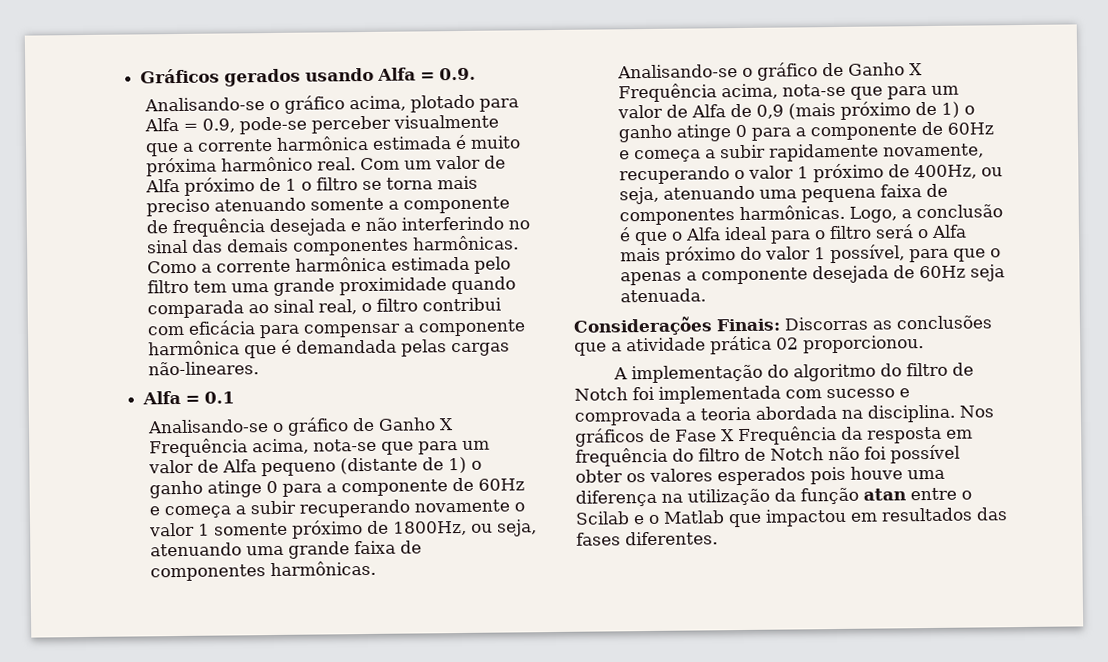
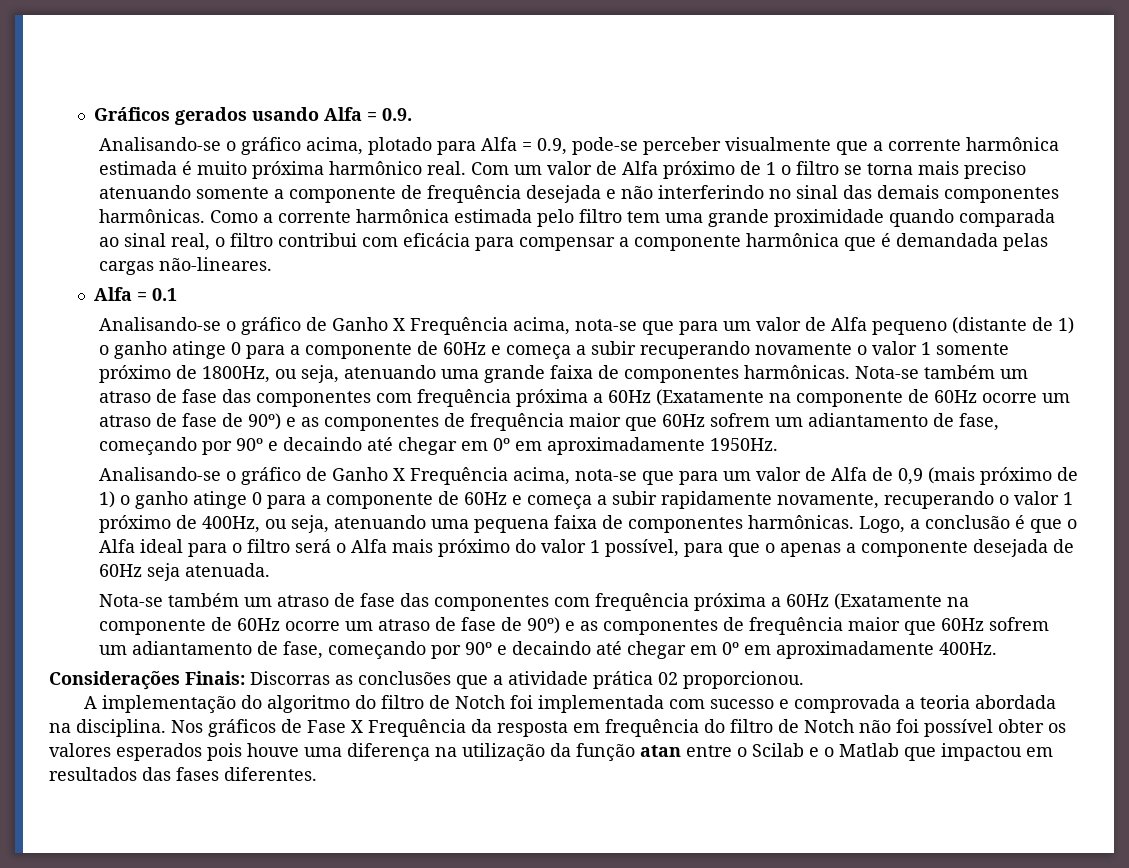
(377, 568) none -> [855,365,1029,379] [99,389,1071,407] [99,413,1000,431] [99,437,779,455] Nota-se também um atraso de fase das componentes com frequência próxima a 60Hz (Exatamente na componente de 60Hz ocorre um atraso de fase de 90º) e as componentes de frequência maior que 60Hz sofrem um adiantamento de fase, começando por 90º e decaindo até chegar em 0º em aproximadamente 1950Hz.
(707, 295) none -> [99,593,970,611] [99,617,1050,635] [99,641,998,659] // Nota-se também um atraso de fase das componentes com frequência próxima a 60Hz (Exatamente na componente de 60Hz ocorre um atraso de fase de 90º) e as componentes de frequência maior que 60Hz sofrem um adiantamento de fase, começando por 90º e decaindo até chegar em 0º em aproximadamente 400Hz.

